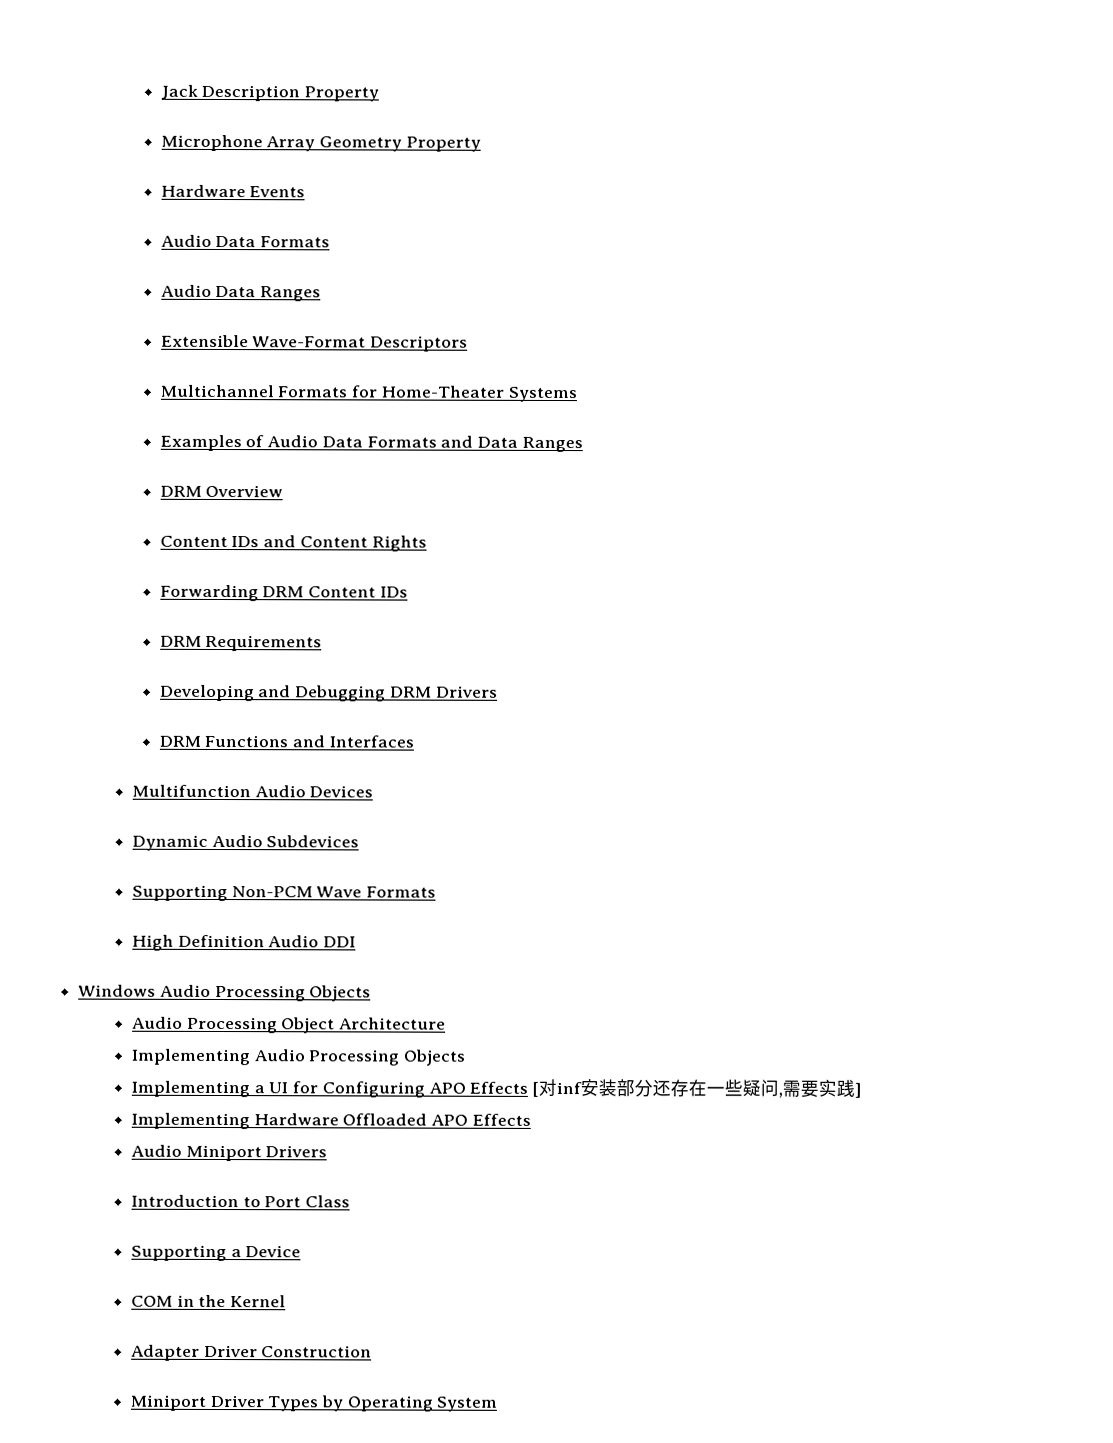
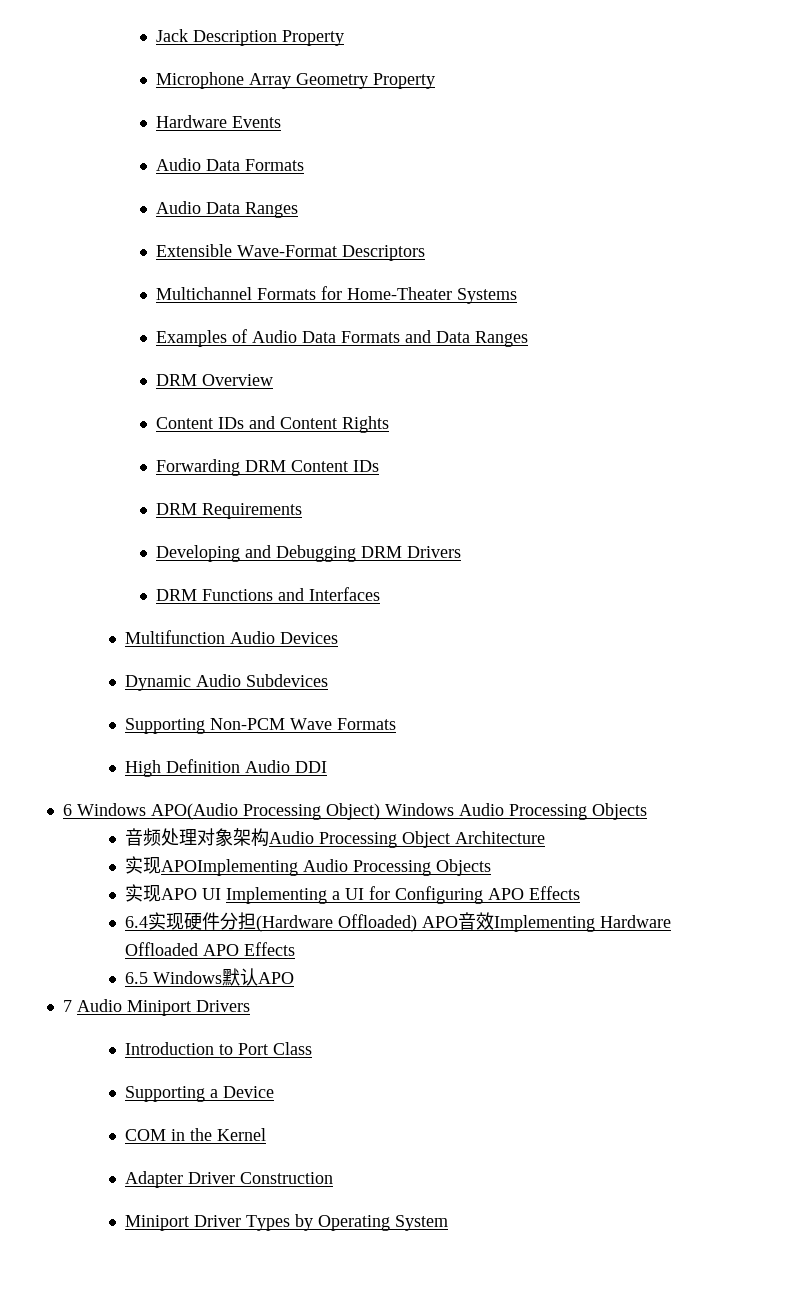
(357, 942) none -> [62,803,380,820] 6 Windows APO(Audio Processing Object)
(372, 993) none -> [125,828,270,847] 音频处理对象架构
[130,1048,467,1066] Implementing Audio Processing Objects // -> [125,856,492,876] [125,884,222,902] 实现APOImplementing Audio Processing Objects // 实现APO UI
[531,1078,861,1098] [对inf安装部分还存在一些疑问,需要实践] // -> [125,912,495,932] // 6.4实现硬件分担(Hardware Offloaded) APO音效
(531, 1119) none -> [125,968,295,986] [62,1000,72,1012] 6.5 Windows默认APO // 7

